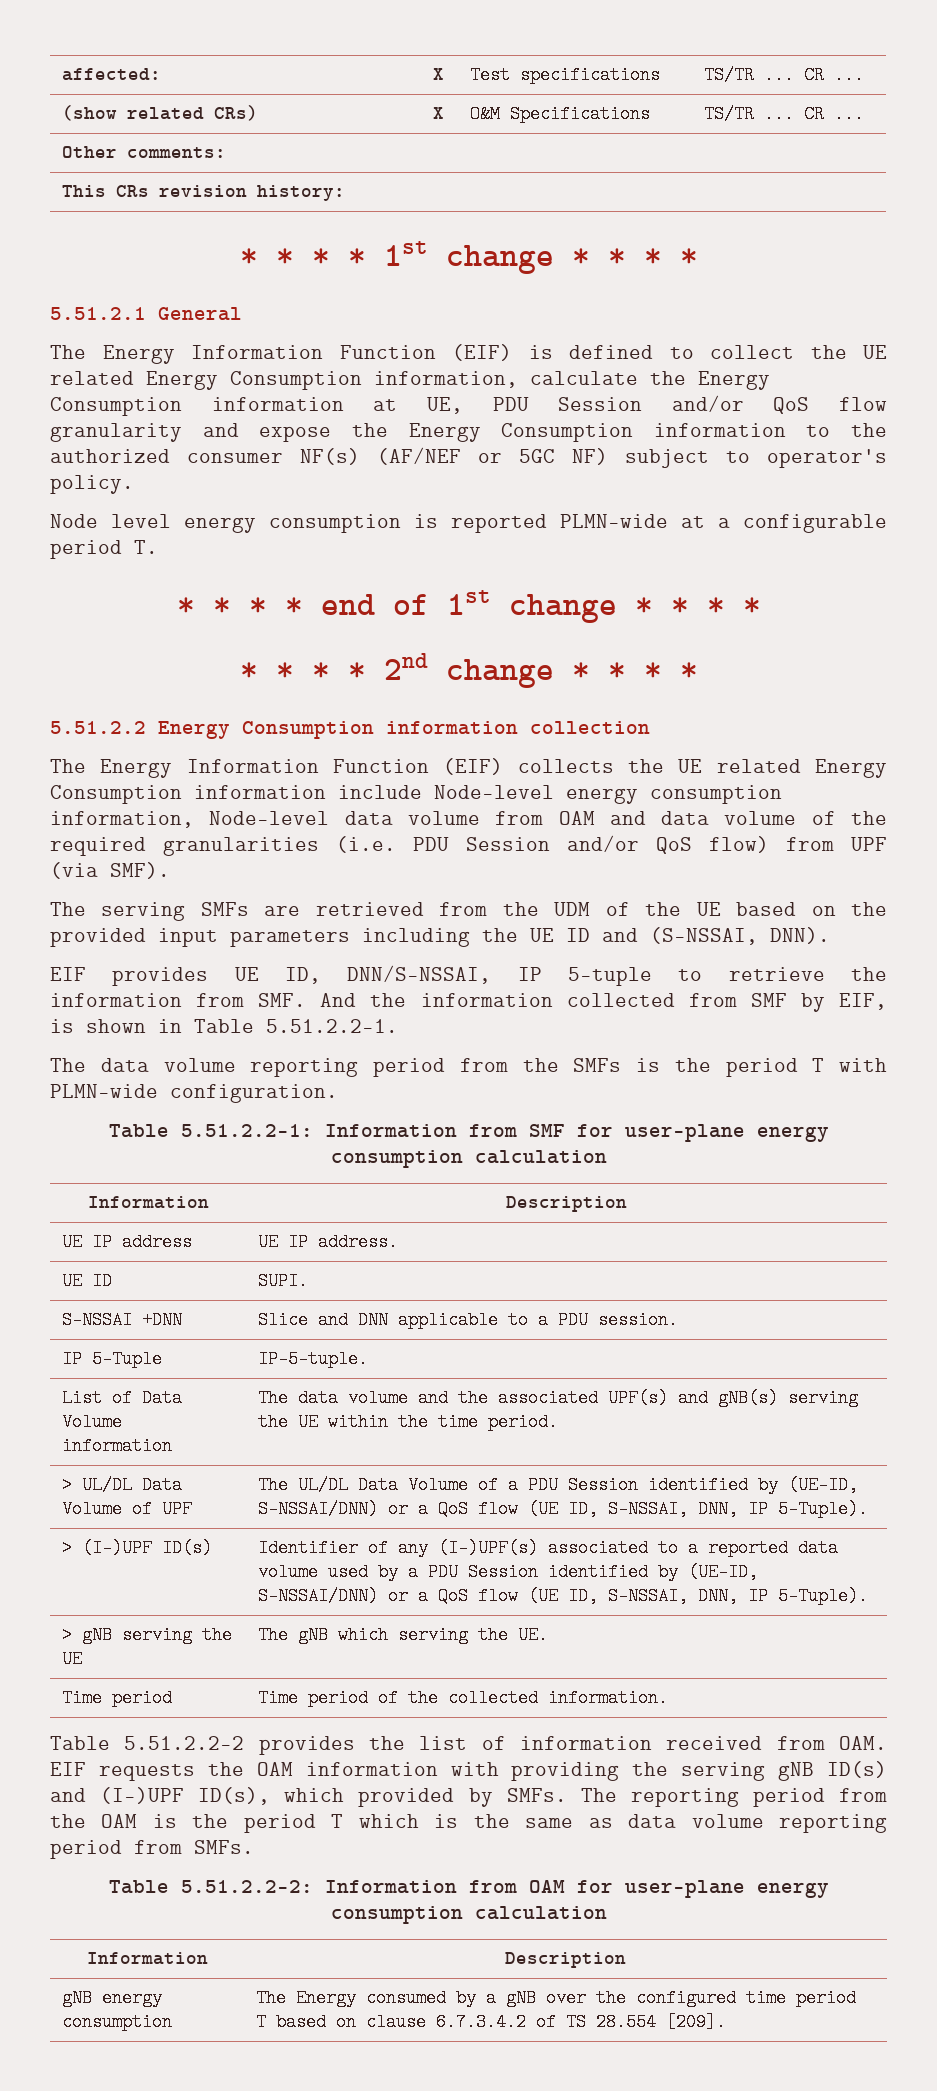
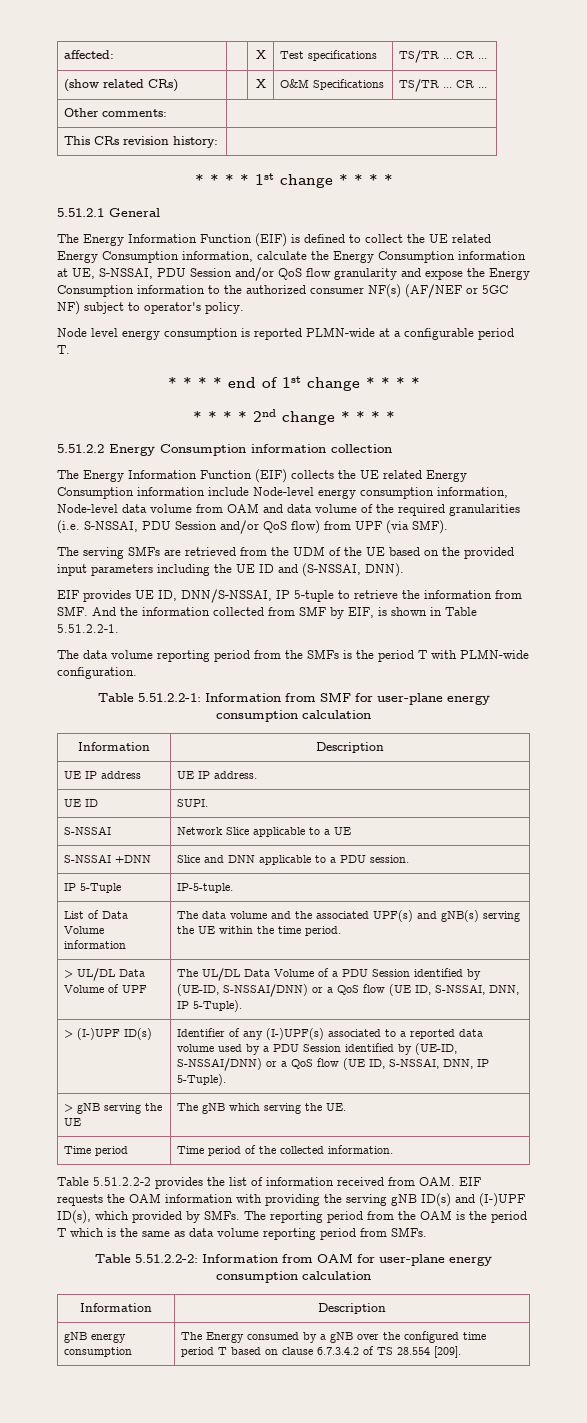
(463, 405) none -> [99,268,153,279] S-NSSAI,
(396, 844) none -> [84,521,138,532] S-NSSAI,
(309, 1281) none -> [64,826,112,835] [177,827,352,837] // S-NSSAI | Network Slice applicable to a UE

